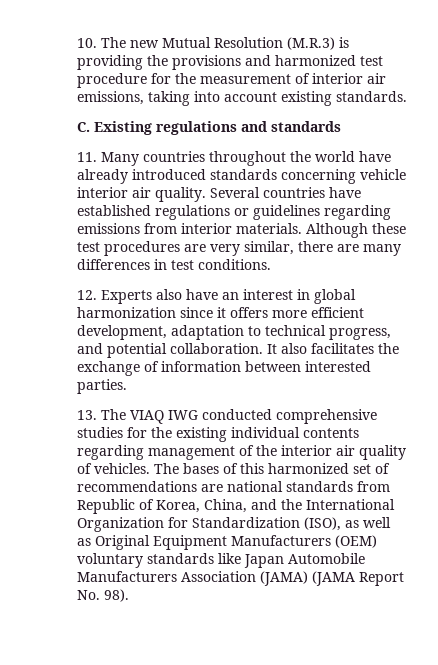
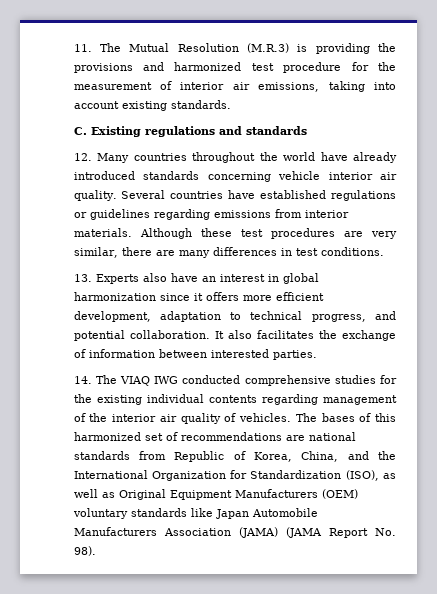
[76,37,159,48] 10. The new -> [73,43,121,52] 11. The
[76,152,97,162] 11. -> [73,153,92,161] 12.
[76,290,97,300] 12. -> [73,274,92,282] 13.
[76,410,97,420] 13. -> [73,376,92,384] 14.

